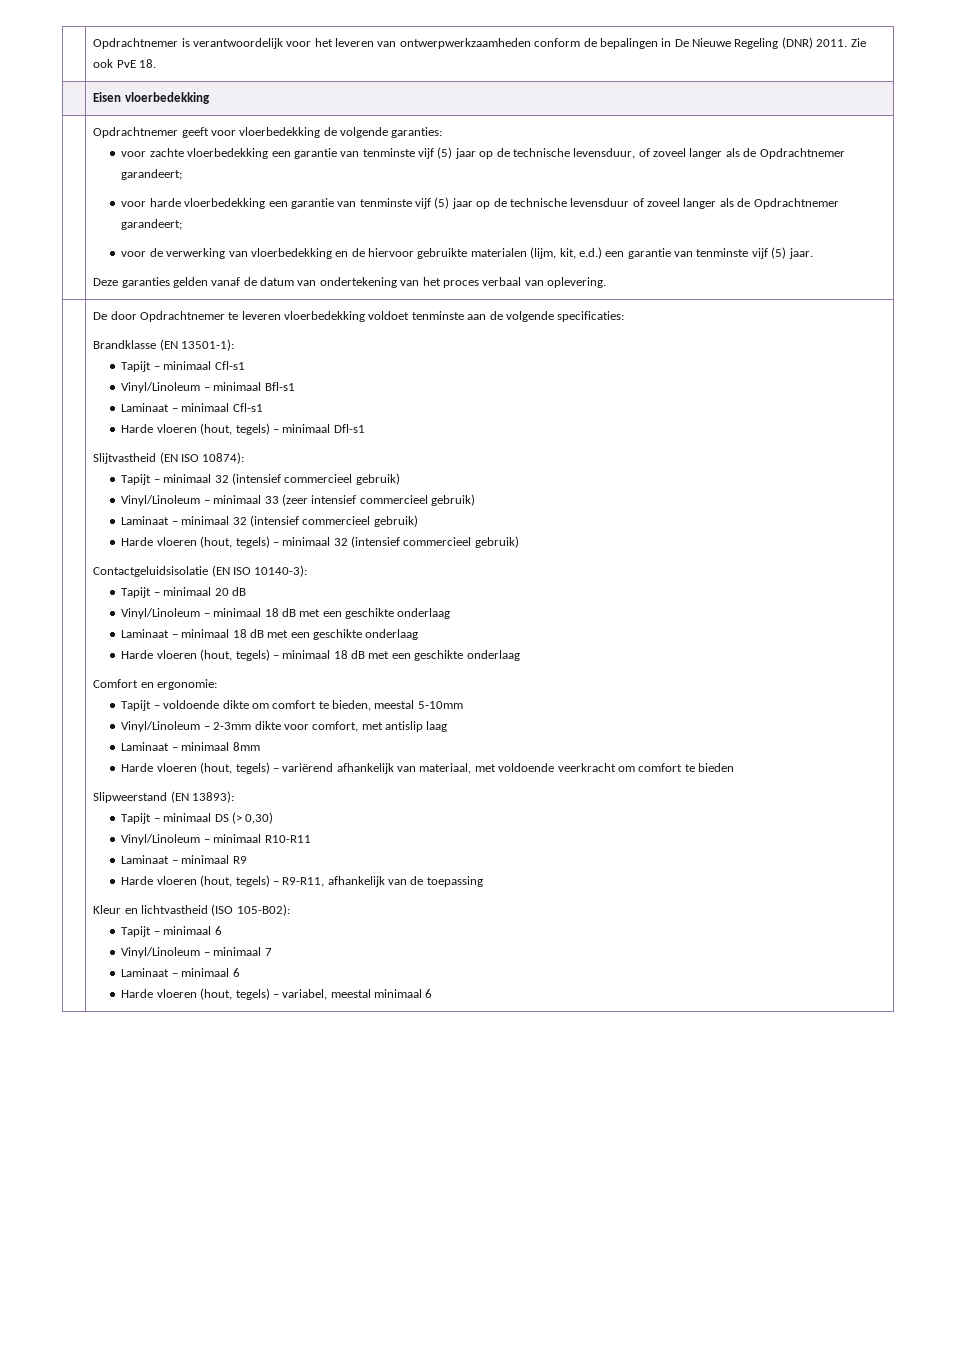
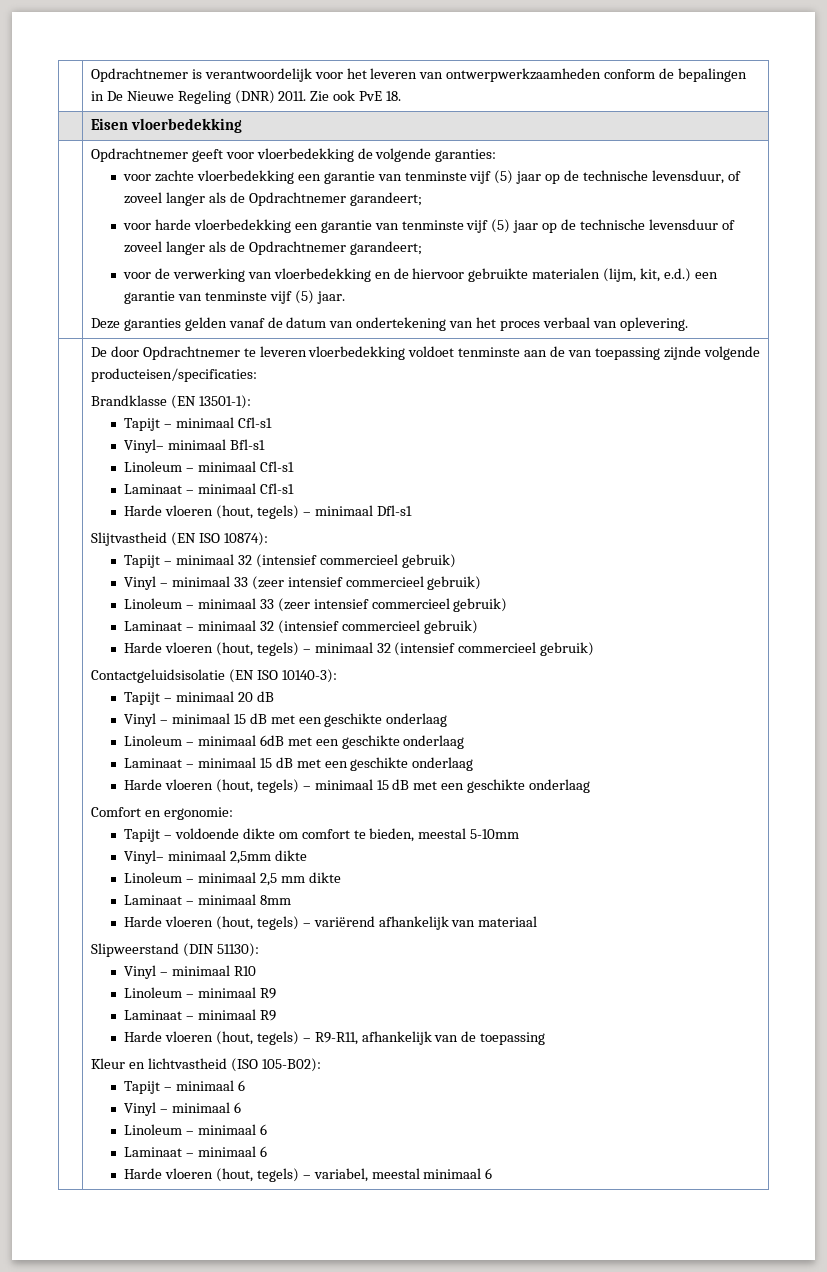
[505,311,625,322] volgende specificaties: -> [568,346,760,360] [90,368,257,382] van toepassing zijnde volgende producteisen/specificaties:
[121,382,295,393] Vinyl/Linoleum – minimaal Bfl-s1 -> [124,439,265,453] [124,461,294,472] Vinyl– minimaal Bfl-s1 // Linoleum – minimaal Cfl-s1
[121,495,201,506] Vinyl/Linoleum -> [124,576,482,590] [124,598,183,609] Vinyl – minimaal 33 (zeer intensief commercieel gebruik) // Linoleum
[121,608,451,619] [121,629,247,638] Vinyl/Linoleum – minimaal 18 dB met een geschikte onderlaag // Laminaat – minimaal 18 -> [124,713,448,727] [124,735,465,749] [124,757,272,768] Vinyl – minimaal 15 dB met een geschikte onderlaag // Linoleum – minimaal 6dB met een geschikte onderlaag // Laminaat – minimaal 15
[333,650,348,659] 18 -> [376,780,389,790] 15
[121,721,448,732] Vinyl/Linoleum – 2-3mm dikte voor comfort, met antislip laag -> [124,850,307,864] [124,872,341,886] Vinyl– minimaal 2,5mm dikte // Linoleum – minimaal 2,5 mm dikte
[419,763,735,774] [93,791,234,803] [121,812,274,824] [121,834,311,845] materiaal, met voldoende veerkracht om comfort te bieden // Slipweerstand (EN 13893): // Tapijt – minimaal DS (> 0,30) // Vinyl/Linoleum – minimaal R10-R11 -> [478,916,538,927] [90,943,259,957] [124,965,256,979] [124,987,276,999] materiaal // Slipweerstand (DIN 51130): // Vinyl – minimaal R10 // Linoleum – minimaal R9
[121,947,272,958] Vinyl/Linoleum – minimaal 7 -> [124,1102,241,1116] [124,1124,267,1135] Vinyl – minimaal 6 // Linoleum – minimaal 6

